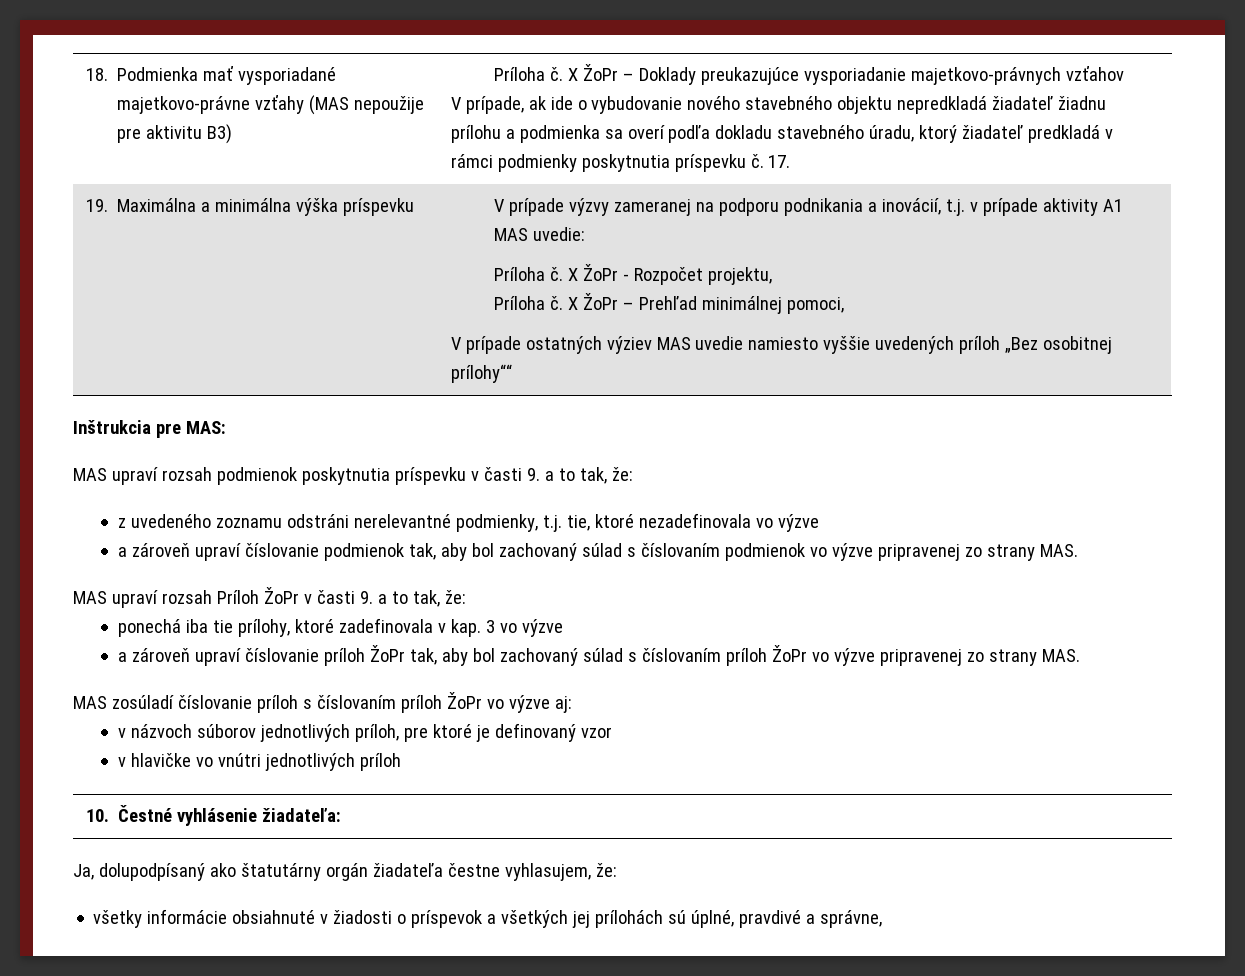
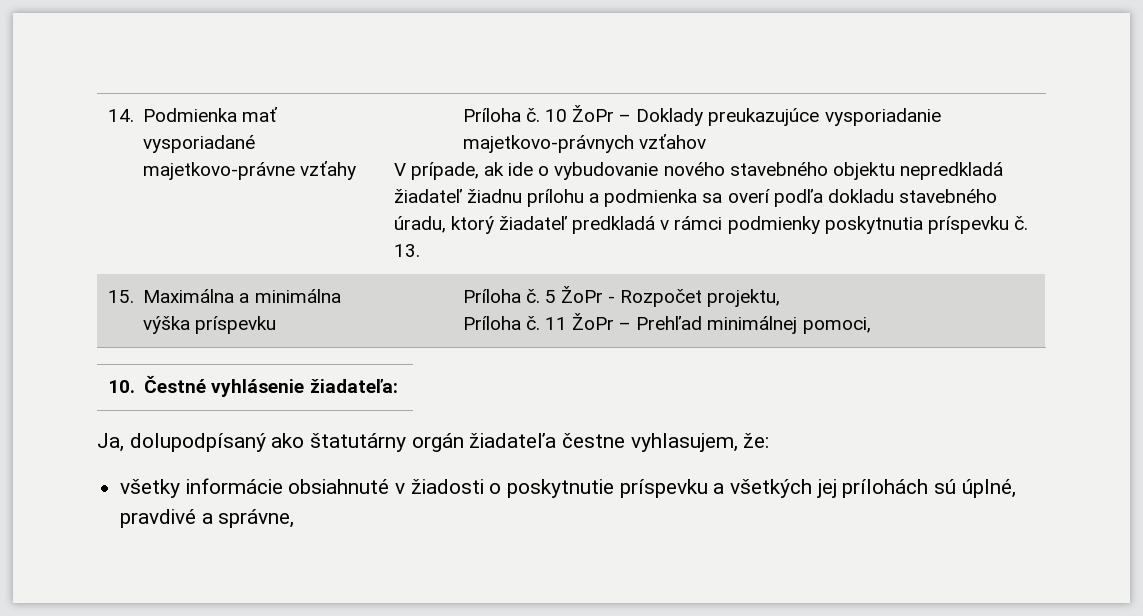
[85,68,108,81] 18. -> [107,109,134,122] 14.
[308,95,424,115] [116,124,232,144] [494,67,579,81] (MAS nepoužije pre aktivitu B3) | Príloha č. X -> [462,108,567,122] | Príloha č. 10
[768,155,791,168] [85,199,108,212] 17. // 19. -> [393,244,420,257] [107,290,134,303] 13. // 15.
[494,198,1124,216] [494,227,586,241] [494,267,579,281] V prípade výzvy zameranej na podporu podnikania a inovácií, t.j. v prípade aktivity A1 MAS uvedie: // Príloha č. X -> [462,289,556,303] Príloha č. 5
[568,297,579,310] X -> [544,317,567,330] 11
[450,336,1113,354] [450,364,512,383] [73,420,226,438] [73,467,633,485] [117,513,819,532] [117,543,1078,561] [73,587,466,608] [117,618,563,637] [117,645,1080,666] [73,692,572,713] [117,723,612,742] [117,753,401,771] // V prípade ostatných výziev MAS uvedie namiesto vyššie uvedených príloh „Bez osobitnej prílohy““ // Inštrukcia pre MAS: // MAS upraví rozsah podmienok poskytnutia príspevku v časti 9. a to tak, že: // z uvedeného zoznamu odstráni nerelevantné podmienky, t.j. tie, ktoré nezadefinovala vo výzve // a zároveň upraví číslovanie podmienok tak, aby bol zachovaný súlad s číslovaním podmienok vo výzve pripravenej zo strany MAS. // MAS upraví rozsah Príloh ŽoPr v časti 9. a to tak, že: // ponechá iba tie prílohy, ktoré zadefinovala v kap. 3 vo výzve // a zároveň upraví číslovanie príloh ŽoPr tak, aby bol zachovaný súlad s číslovaním príloh ŽoPr vo výzve pripravenej zo strany MAS. // MAS zosúladí číslovanie príloh s číslovaním príloh ŽoPr vo výzve aj: // v názvoch súborov jednotlivých príloh, pre ktoré je definovaný vzor // v hlavičke vo vnútri jednotlivých príloh -> (871, 325) none
[411,910,483,928] príspevok -> [507,479,708,498] poskytnutie príspevku

